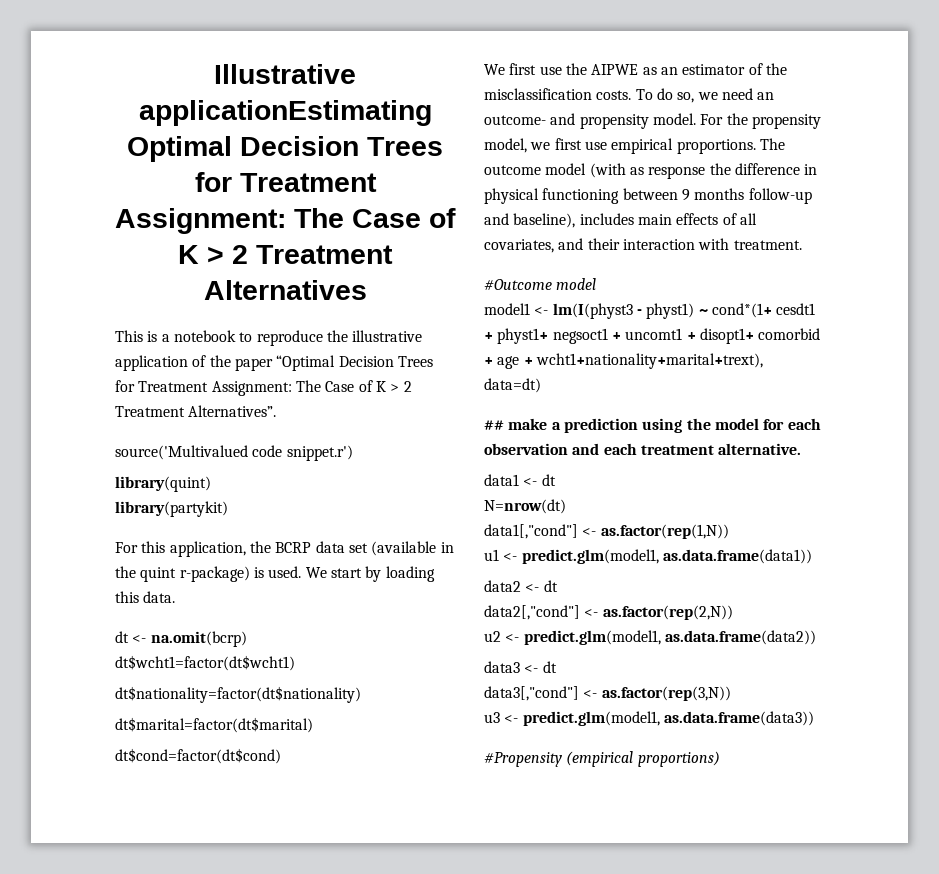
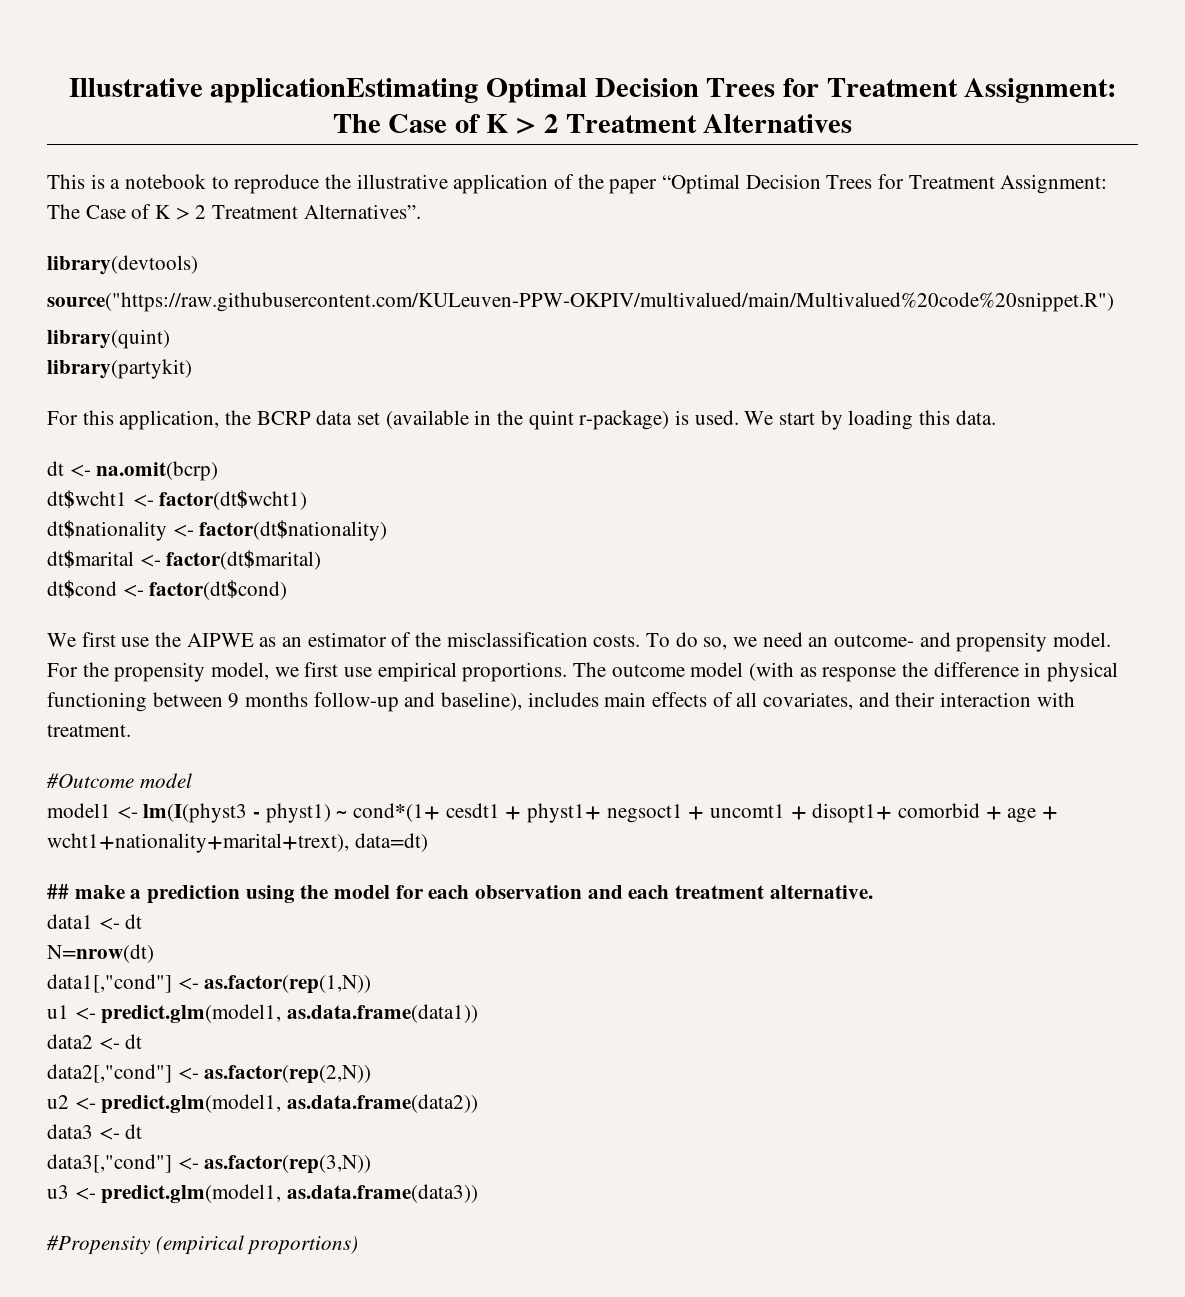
[115,445,353,461] source('Multivalued code snippet.r') -> [47,255,198,275] [47,292,1114,312] library(devtools) // source("https://raw.githubusercontent.com/KULeuven-PPW-OKPIV/multivalued/main/Multivalued%20code%20snippet.R")
[115,655,295,671] [115,686,361,703] [115,717,313,733] [115,748,281,764] dt$wcht1=factor(dt$wcht1) // dt$nationality=factor(dt$nationality) // dt$marital=factor(dt$marital) // dt$cond=factor(dt$cond) -> [47,490,308,510] [47,520,388,541] [47,550,322,570] [47,580,288,600] dt$wcht1 <- factor(dt$wcht1) // dt$nationality <- factor(dt$nationality) // dt$marital <- factor(dt$marital) // dt$cond <- factor(dt$cond)

